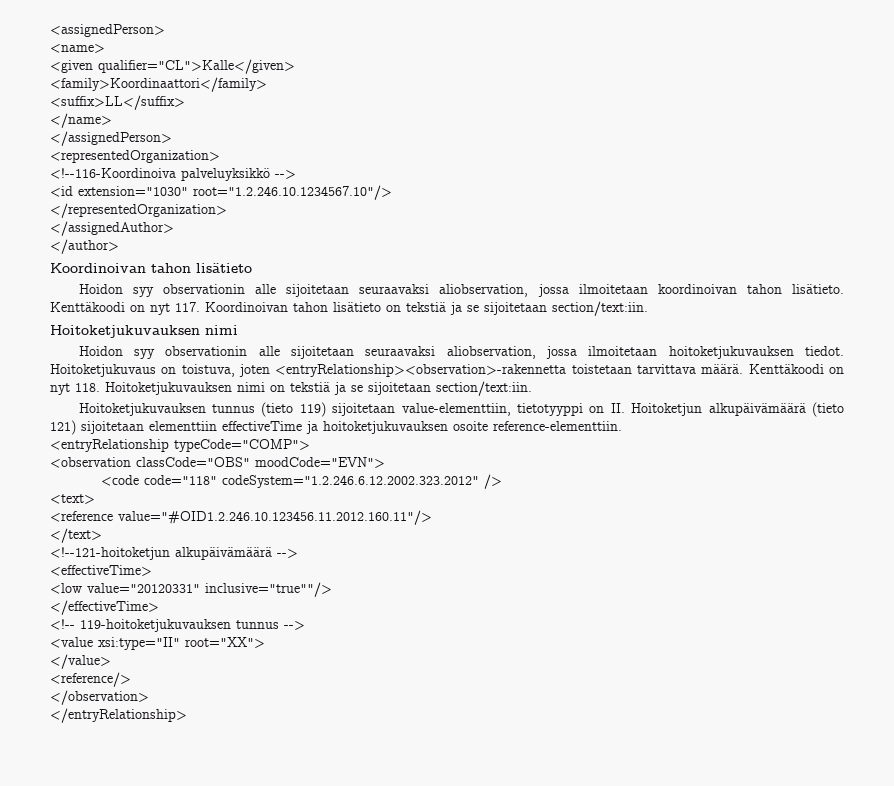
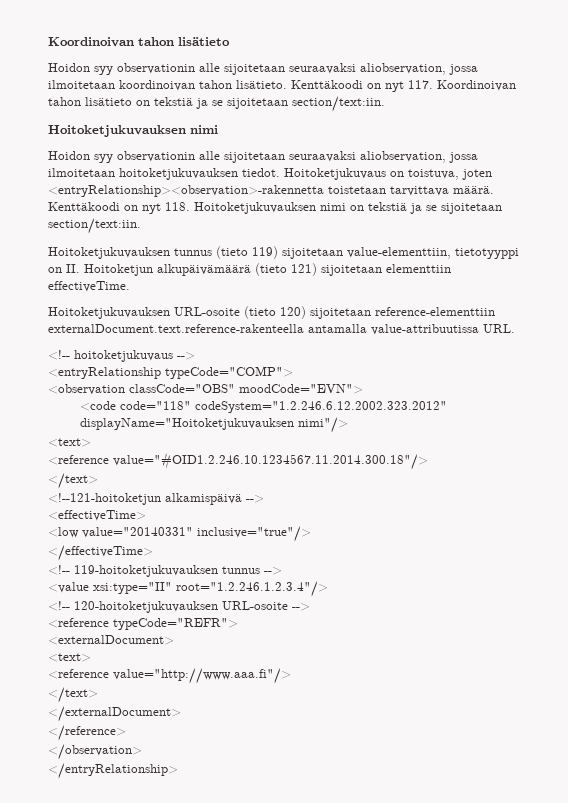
[50,24,165,37] [50,44,105,53] [50,59,295,74] [50,77,267,92] [50,95,185,110] [50,113,112,128] [50,131,172,146] [50,150,220,163] [50,168,296,181] [50,185,392,200] [50,203,227,218] [50,221,174,236] [50,239,119,254] <assignedPerson> // <name> // <given qualifier="CL">Kalle</given> // <family>Koordinaattori</family> // <suffix>LL</suffix> // </name> // </assignedPerson> // <representedOrganization> // <!--116-Koordinoiva palveluyksikkö --> // <id extension="1030" root="1.2.246.10.1234567.10"/> // </representedOrganization> // </assignedAuthor> // </author> // -> (48, 42) none
[222,421,622,434] effectiveTime ja hoitoketjukuvauksen osoite reference-elementtiin. -> [48,281,130,292] [48,306,495,319] [48,324,515,335] [48,350,195,362] effectiveTime. // Hoitoketjukuvauksen URL-osoite (tieto 120) sijoitetaan reference-elementtiin externalDocument.text.reference-rakenteella antamalla value-attribuutissa URL. // <!-- hoitoketjukuvaus -->
[483,474,502,489] [50,494,95,504] [50,510,432,525] /> // <text> // <reference value="#OID1.2.246.10.123456.11.2012.160.11"/> -> [80,417,349,433] [48,438,91,447] [48,452,428,470] displayName="Hoitoketjukuvauksen nimi"/> // <text> // <reference value="#OID1.2.246.10.1234567.11.2014.300.18"/>
[175,547,272,560] alkupäivämäärä -> [165,493,242,505] alkamispäivä
[87,582,332,597] value="20120331" inclusive="true""/> -> [82,526,311,542] value="20140331" inclusive="true"/>
[185,637,265,648] [50,654,111,669] [50,672,131,687] root="XX"> // </value> // <reference/> -> [176,581,328,597] [48,601,310,613] [48,618,238,630] [48,635,174,645] [48,653,91,662] [48,668,291,684] [48,687,98,703] [48,706,181,722] [48,725,126,741] root="1.2.246.1.2.3.4"/> // <!-- 120-hoitoketjukuvauksen URL-osoite --> // <reference typeCode="REFR"> // <externalDocument> // <text> // <reference value="http://www.aaa.fi"/> // </text> // </externalDocument> // </reference>

